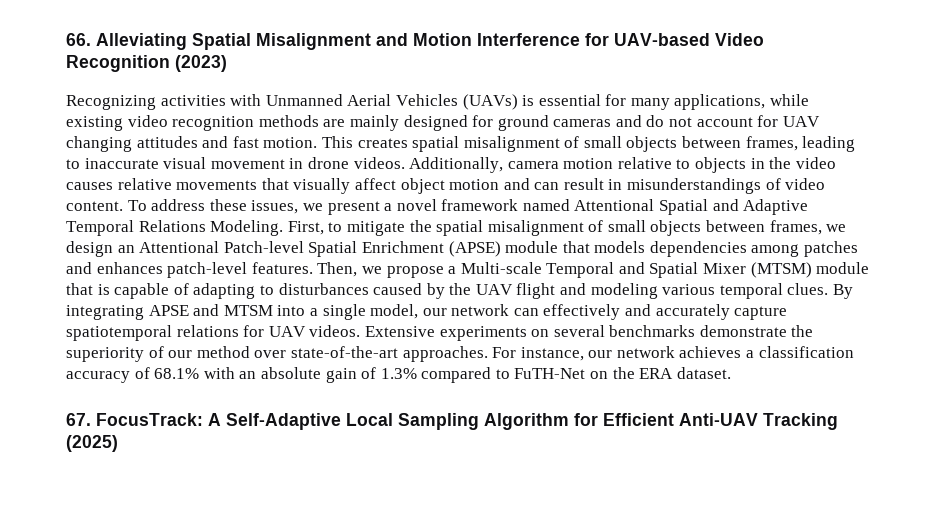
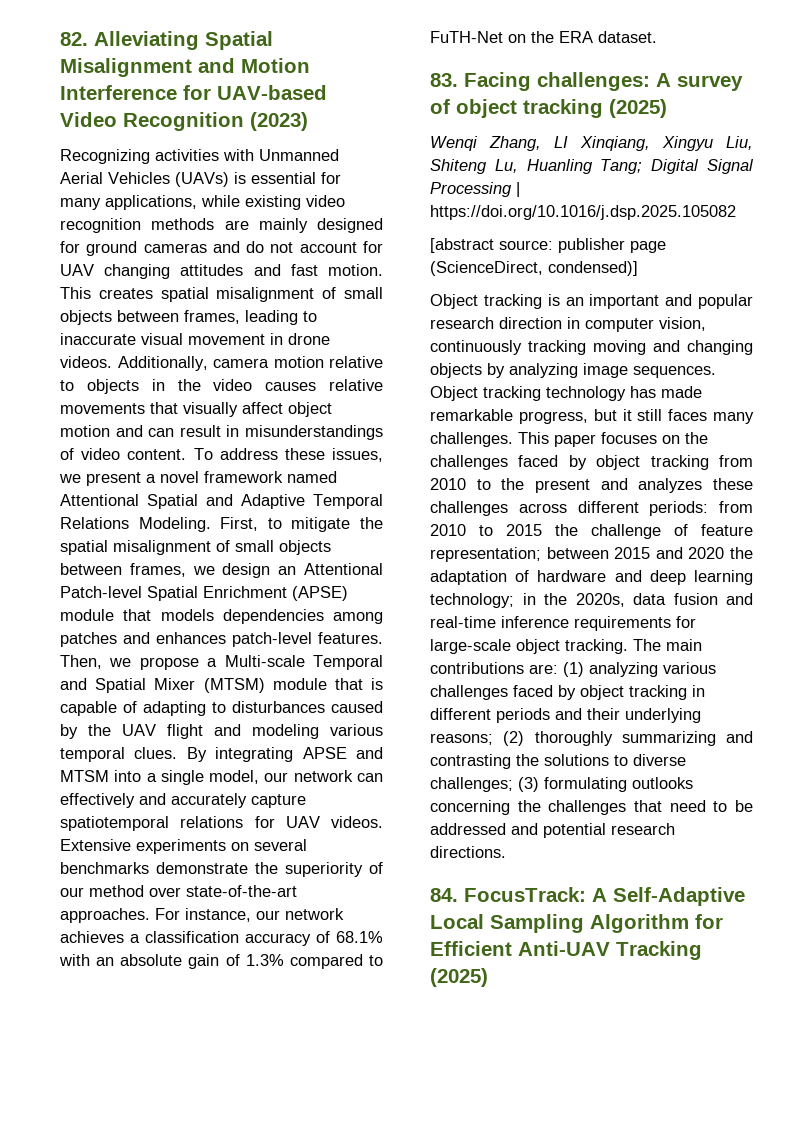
[66,33,91,46] 66. -> [60,32,88,46] 82.
[66,413,91,426] 67. -> [430,72,743,91] [430,99,667,118] [430,136,753,151] [430,159,754,174] [430,182,520,197] [430,205,736,220] [430,238,666,253] [430,261,638,276] [430,294,753,309] [430,317,706,332] [430,340,753,355] [430,363,716,378] [430,386,702,401] [430,409,754,424] [430,432,708,447] [430,455,753,470] [430,478,753,493] [430,501,753,516] [430,524,753,539] [430,547,753,562] [430,570,753,585] [430,593,753,608] [430,616,696,631] [430,639,702,654] [430,662,716,677] [430,685,705,700] [430,708,701,723] [430,731,753,746] [430,754,686,769] [430,777,693,792] [430,800,753,815] [430,823,675,838] [430,846,506,858] [430,888,458,902] 83. Facing challenges: A survey of object tracking (2025) // Wenqi Zhang, LI Xinqiang, Xingyu Liu, Shiteng Lu, Huanling Tang; Digital Signal Processing | https://doi.org/10.1016/j.dsp.2025.105082 // [abstract source: publisher page (ScienceDirect, condensed)] // Object tracking is an important and popular research direction in computer vision, continuously tracking moving and changing objects by analyzing image sequences. Object tracking technology has made remarkable progress, but it still faces many challenges. This paper focuses on the challenges faced by object tracking from 2010 to the present and analyzes these challenges across different periods: from 2010 to 2015 the challenge of feature representation; between 2015 and 2020 the adaptation of hardware and deep learning technology; in the 2020s, data fusion and real-time inference requirements for large-scale object tracking. The main contributions are: (1) analyzing various challenges faced by object tracking in different periods and their underlying reasons; (2) thoroughly summarizing and contrasting the solutions to diverse challenges; (3) formulating outlooks concerning the challenges that need to be addressed and potential research directions. // 84.

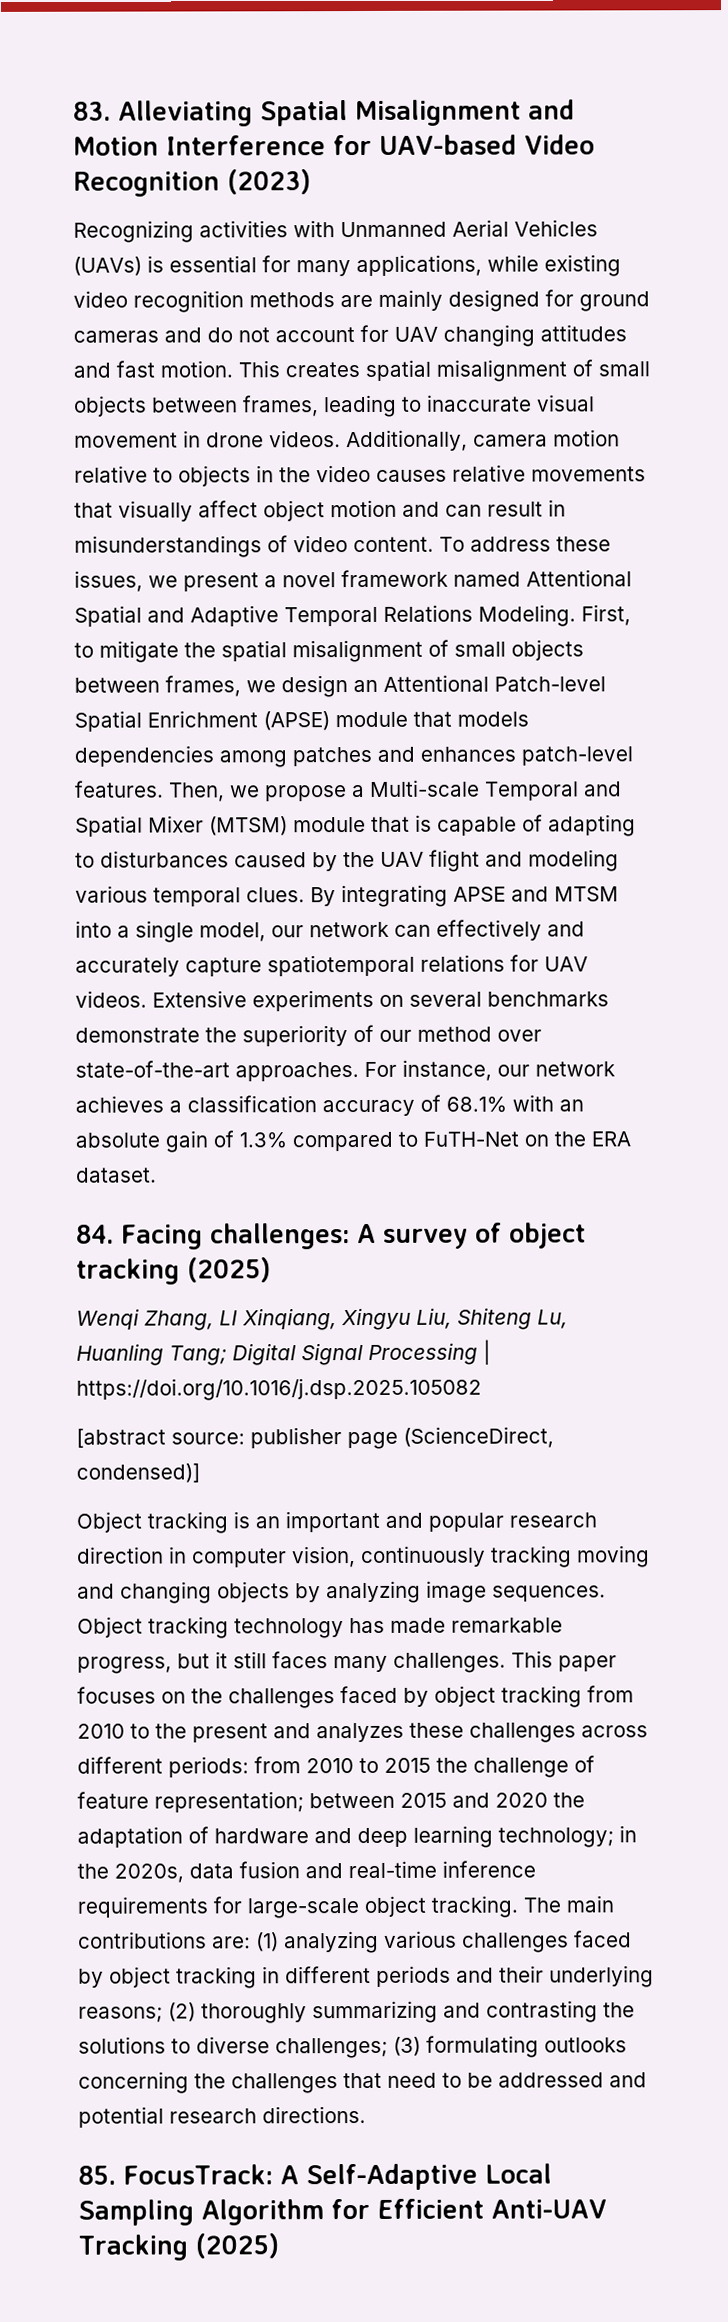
[60,32,88,46] 82. -> [73,101,111,121] 83.
[430,73,458,87] 83. -> [76,1224,114,1244] 84.
[430,888,458,902] 84. -> [78,2165,116,2185] 85.

